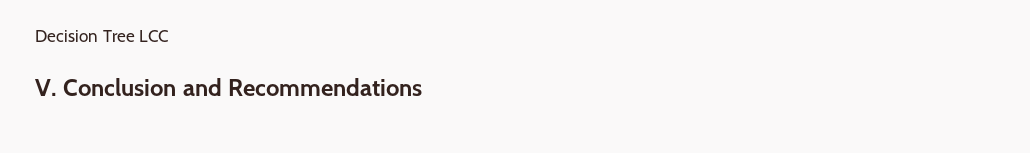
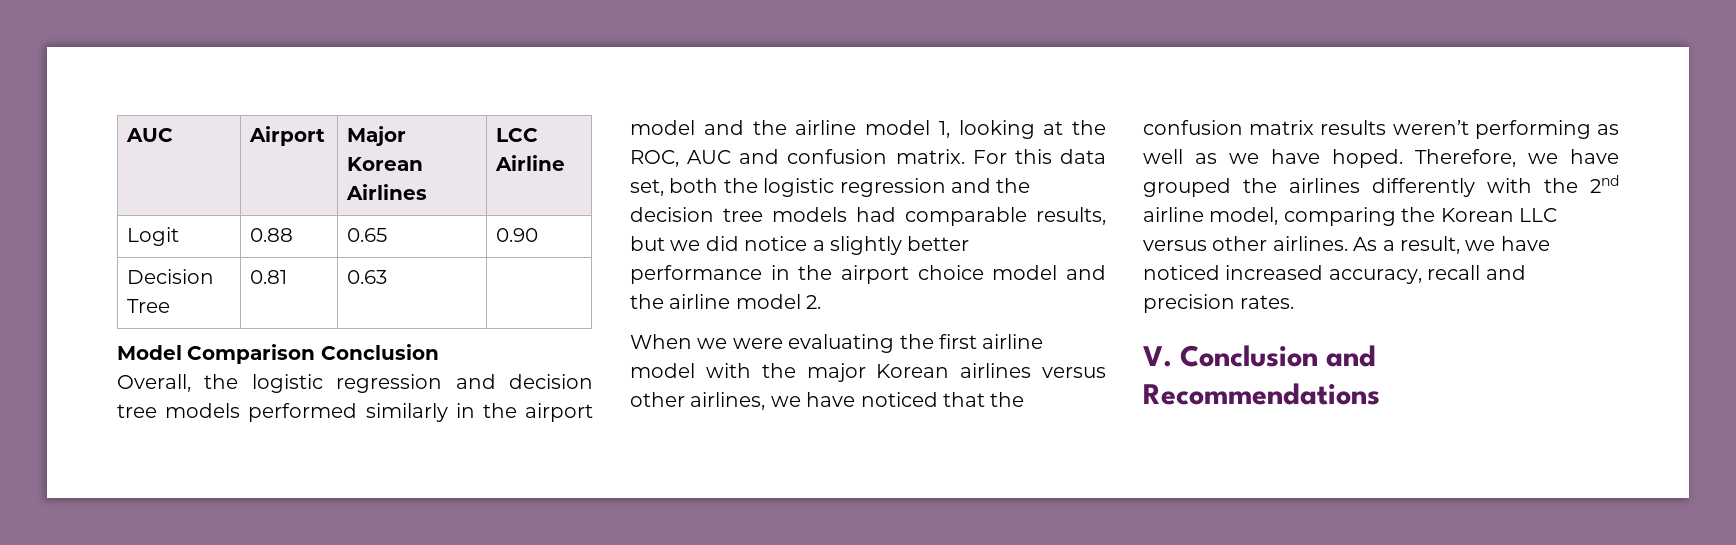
[35,30,169,42] Decision Tree LCC -> [126,128,174,142] [249,126,326,146] [347,126,407,146] [347,157,424,171] [346,184,428,200] [496,128,539,142] [495,155,566,171] [127,227,180,246] [250,228,294,242] [347,228,388,242] [496,228,539,242] [127,269,215,284] [127,299,171,313] [250,270,288,284] [347,270,388,284] [117,344,439,364] [117,374,593,393] [117,403,593,422] [630,120,1106,139] [630,149,1106,167] [630,178,1031,197] [630,207,1106,226] [630,236,970,255] [630,265,1106,284] [630,294,822,309] [630,334,1044,353] [630,363,1106,382] [630,392,1025,410] [1143,120,1619,139] [1143,149,1619,168] [1143,175,1619,197] [1143,207,1557,226] [1143,236,1550,254] [1143,265,1526,284] [1143,294,1295,313] AUC | Airport | Major Korean Airlines | LCC Airline // Logit | 0.88 | 0.65 | 0.90 // Decision Tree | 0.81 | 0.63 | // Model Comparison Conclusion // Overall, the logistic regression and decision tree models performed similarly in the airport model and the airline model 1, looking at the ROC, AUC and confusion matrix. For this data set, both the logistic regression and the decision tree models had comparable results, but we did notice a slightly better performance in the airport choice model and the airline model 2. // When we were evaluating the first airline model with the major Korean airlines versus other airlines, we have noticed that the confusion matrix results weren’t performing as well as we have hoped. Therefore, we have grouped the airlines differently with the 2nd airline model, comparing the Korean LLC versus other airlines. As a result, we have noticed increased accuracy, recall and precision rates.

